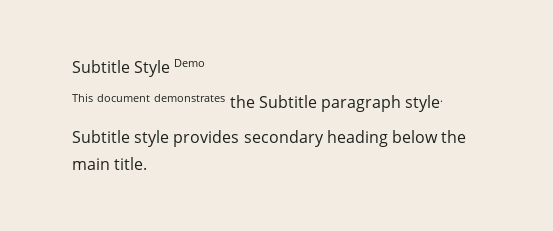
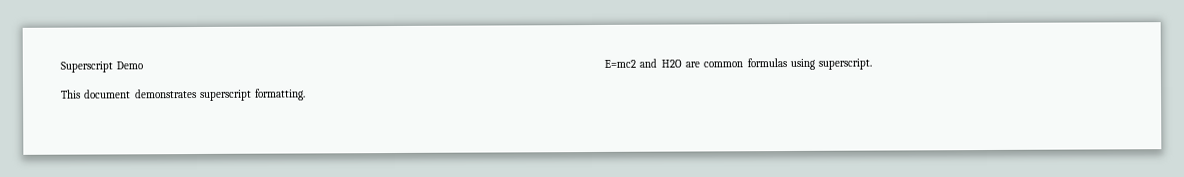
[72,60,171,77] Subtitle Style -> [60,61,113,73] Superscript
[229,95,444,112] [72,130,467,147] [72,157,148,170] the Subtitle paragraph style. // Subtitle style provides secondary heading below the main title. -> [199,88,307,101] [604,58,873,70] superscript formatting. // E=mc2 and H2O are common formulas using superscript.

